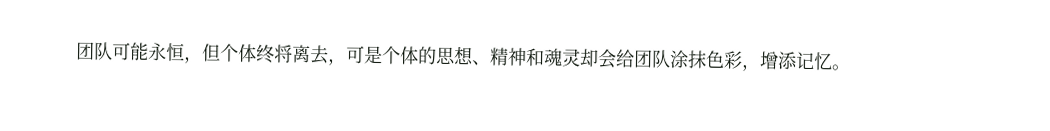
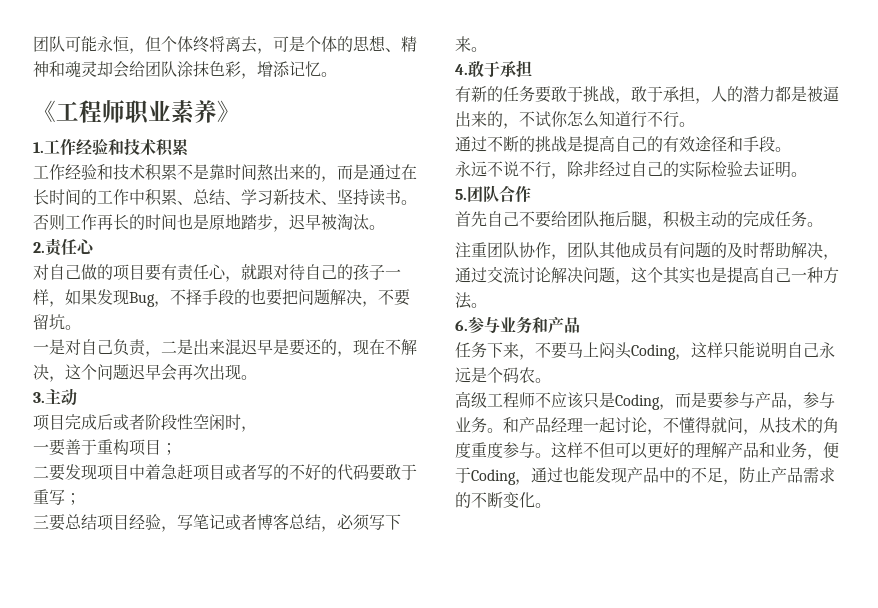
(851, 67) none -> [33,100,240,125] [33,138,188,157] [33,164,417,182] [33,189,417,206] [33,213,385,232] [33,238,95,256] [33,264,401,282] [33,288,410,307] [33,314,81,330] [33,339,417,357] [33,364,257,382] [33,388,77,406] [33,414,257,432] [33,439,177,456] [33,464,417,481] [33,489,81,505] [33,513,401,532] [455,36,487,52] [455,60,532,78] [455,86,839,104] [455,111,695,129] [455,135,791,153] [455,161,807,179] [455,185,531,202] [455,211,823,229] [455,242,839,260] [455,266,839,285] [455,292,487,309] [455,316,580,334] [455,342,835,360] [455,367,551,384] [455,391,835,410] [455,417,839,435] [455,442,839,460] [455,466,835,485] [455,492,551,508] // 《工程师职业素养》 // 1.工作经验和技术积累 // 工作经验和技术积累不是靠时间熬出来的，而是通过在长时间的工作中积累、总结、学习新技术、坚持读书。否则工作再长的时间也是原地踏步，迟早被淘汰。 // 2.责任心 // 对自己做的项目要有责任心，就跟对待自己的孩子一样，如果发现Bug，不择手段的也要把问题解决，不要留坑。 // 一是对自己负责，二是出来混迟早是要还的，现在不解决，这个问题迟早会再次出现。 // 3.主动 // 项目完成后或者阶段性空闲时， // 一要善于重构项目； // 二要发现项目中着急赶项目或者写的不好的代码要敢于重写； // 三要总结项目经验，写笔记或者博客总结，必须写下来。 // 4.敢于承担 // 有新的任务要敢于挑战，敢于承担，人的潜力都是被逼出来的，不试你怎么知道行不行。 // 通过不断的挑战是提高自己的有效途径和手段。 // 永远不说不行，除非经过自己的实际检验去证明。 // 5.团队合作 // 首先自己不要给团队拖后腿，积极主动的完成任务。 // 注重团队协作，团队其他成员有问题的及时帮助解决，通过交流讨论解决问题，这个其实也是提高自己一种方法。 // 6.参与业务和产品 // 任务下来，不要马上闷头Coding，这样只能说明自己永远是个码农。 // 高级工程师不应该只是Coding，而是要参与产品，参与业务。和产品经理一起讨论，不懂得就问，从技术的角度重度参与。这样不但可以更好的理解产品和业务，便于Coding，通过也能发现产品中的不足，防止产品需求的不断变化。

